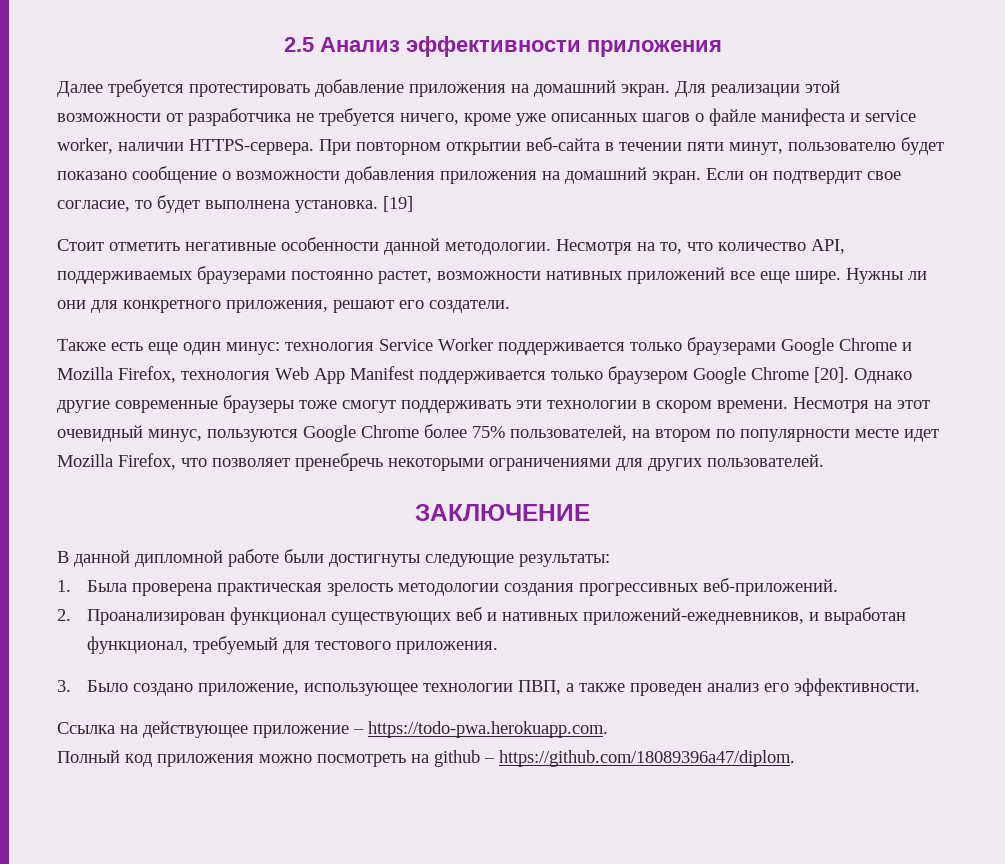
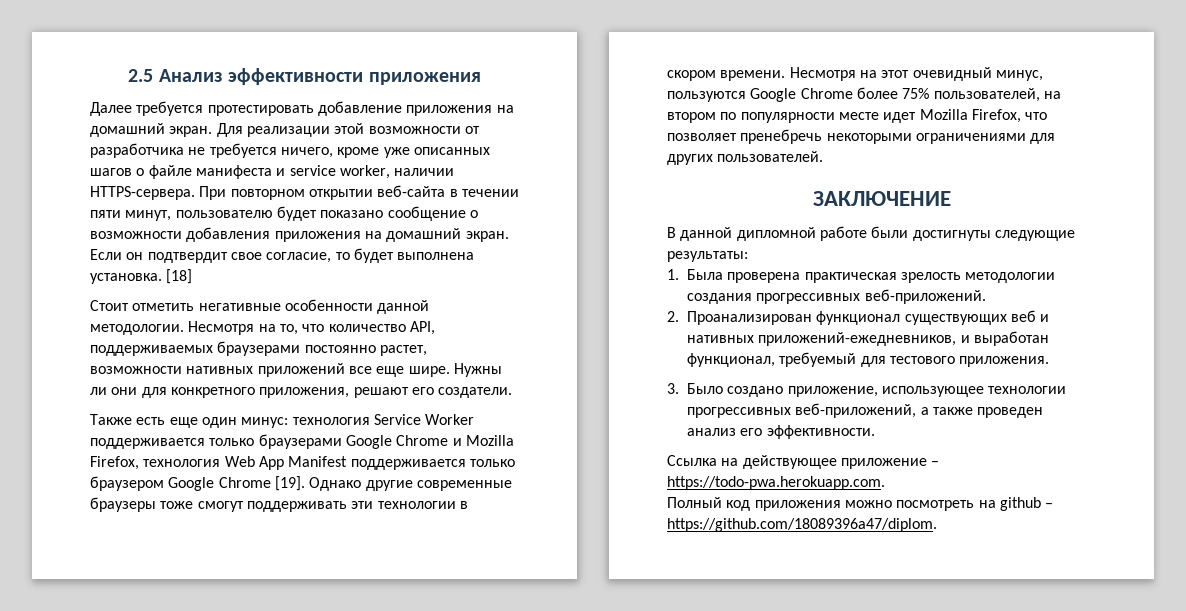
[383,196,413,212] [19] -> [166,269,193,284] [18]
[814,367,849,383] [20]. -> [274,476,305,491] [19].
[517,680,561,695] ПВП, -> [687,403,917,418] прогрессивных веб-приложений,

